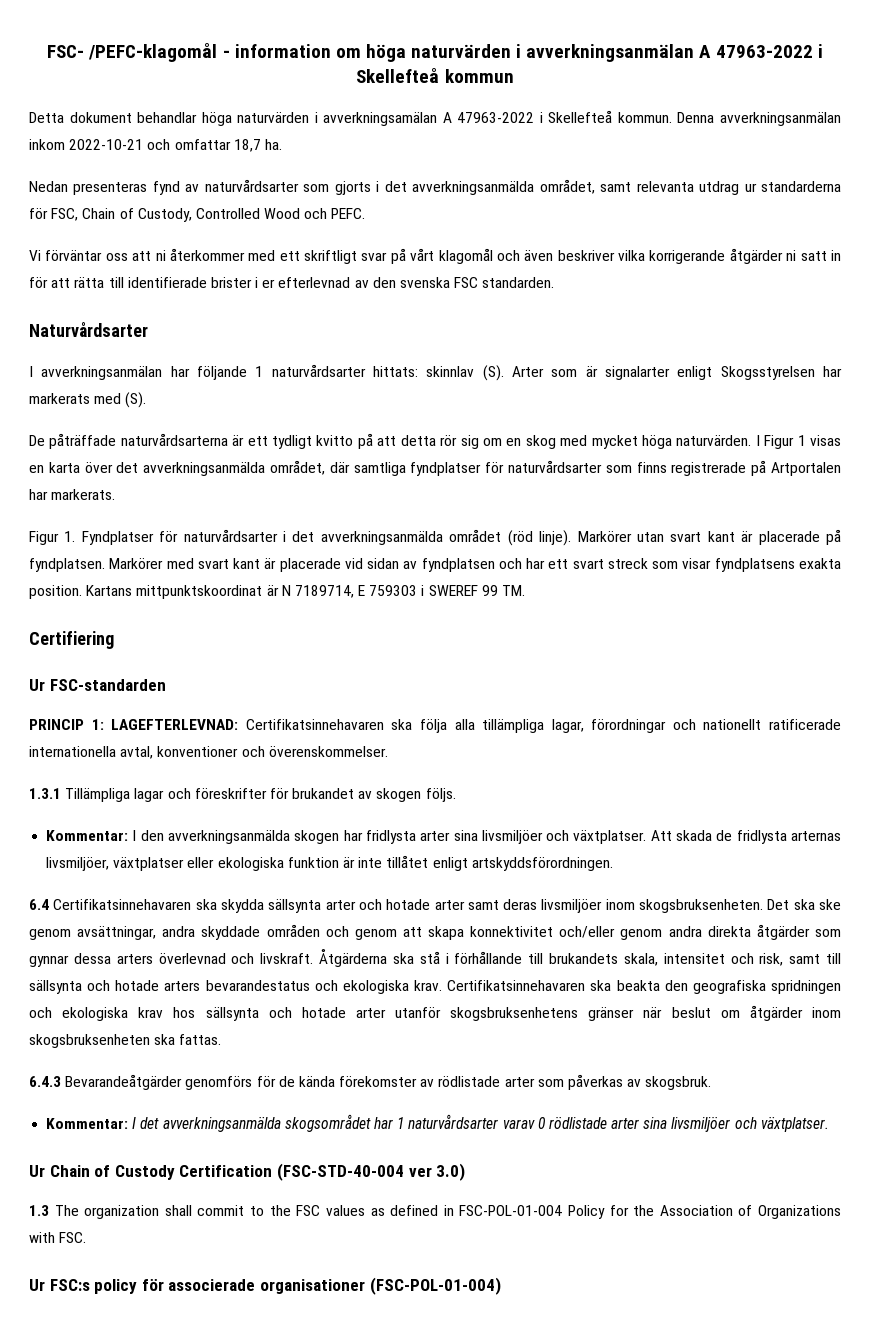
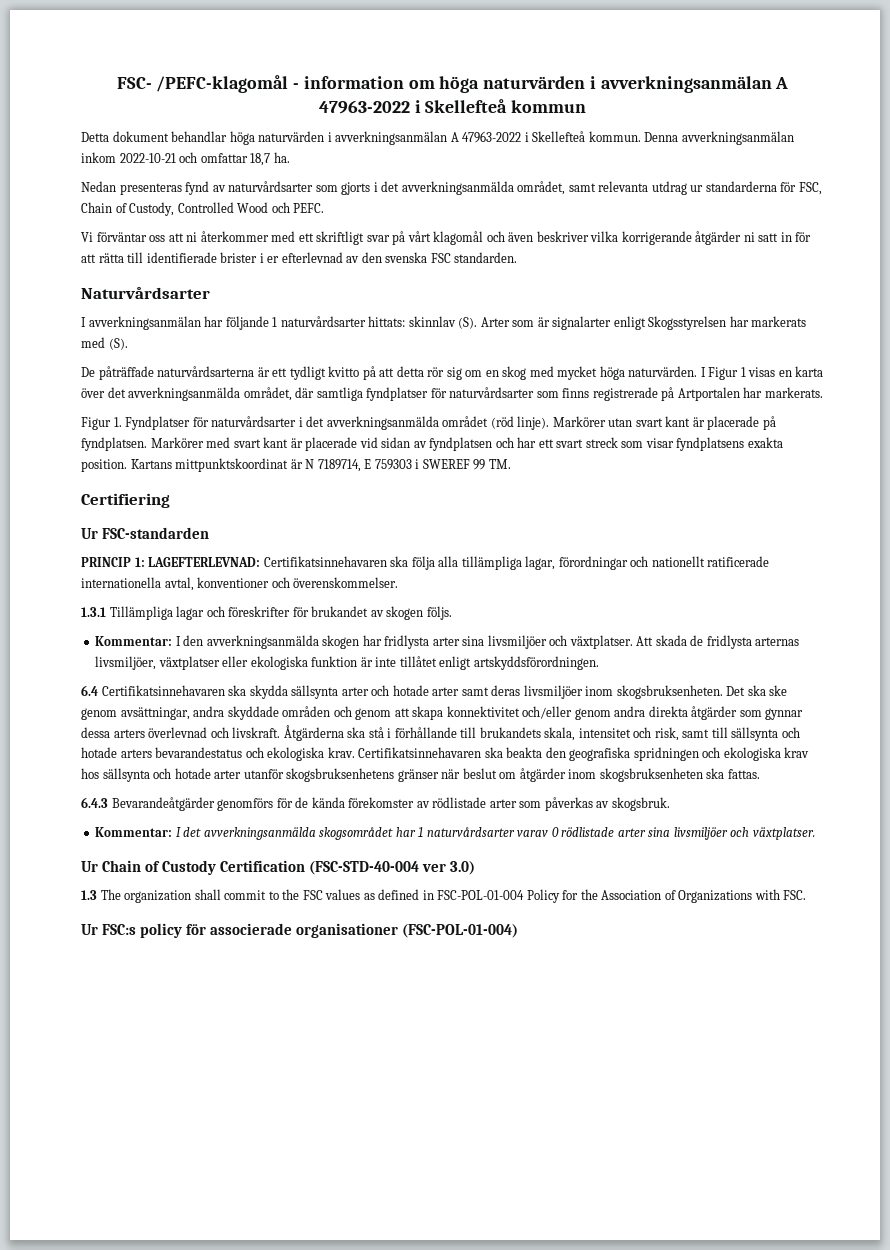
[323,112,438,126] avverkningsamälan -> [335,131,448,145] avverkningsanmälan

